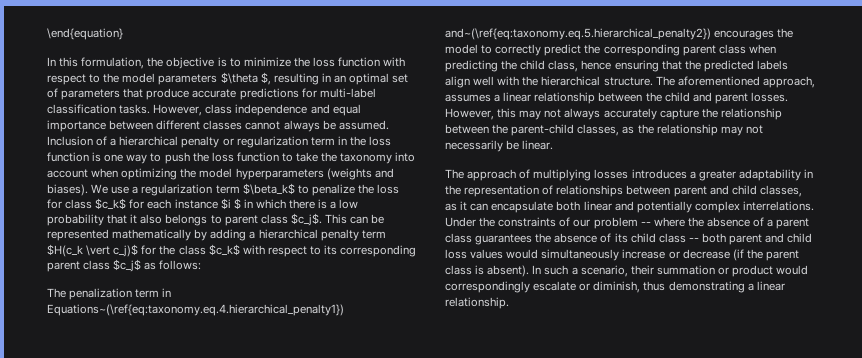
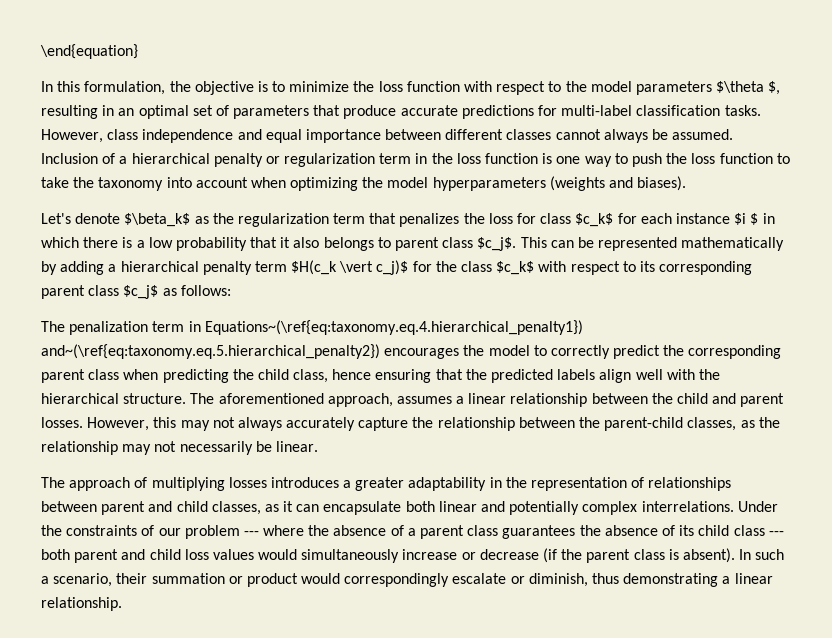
[91,183,355,196] We use a regularization term $\beta_k$ to penalize -> [41,213,460,227] // Let's denote $\beta_k$ as the regularization term that penalizes
[640,222,651,226] -- -> [243,531,259,536] ---
[688,238,699,242] -- -> [768,531,784,536] ---

